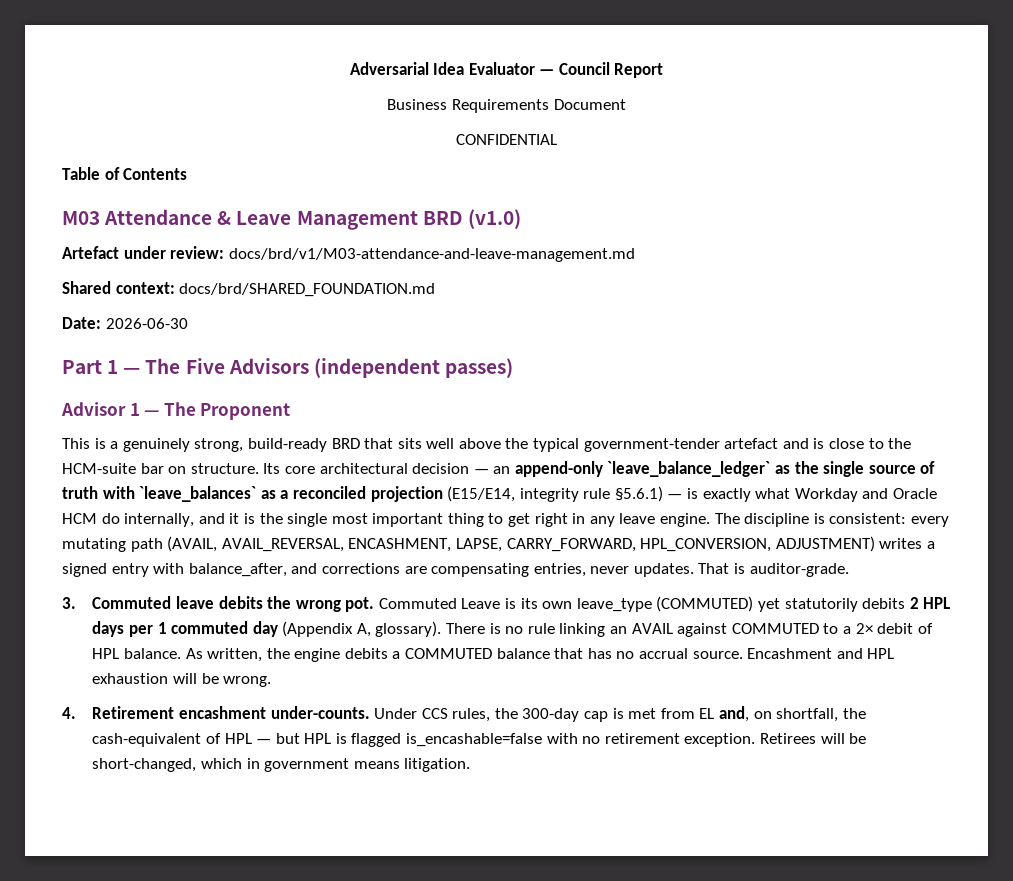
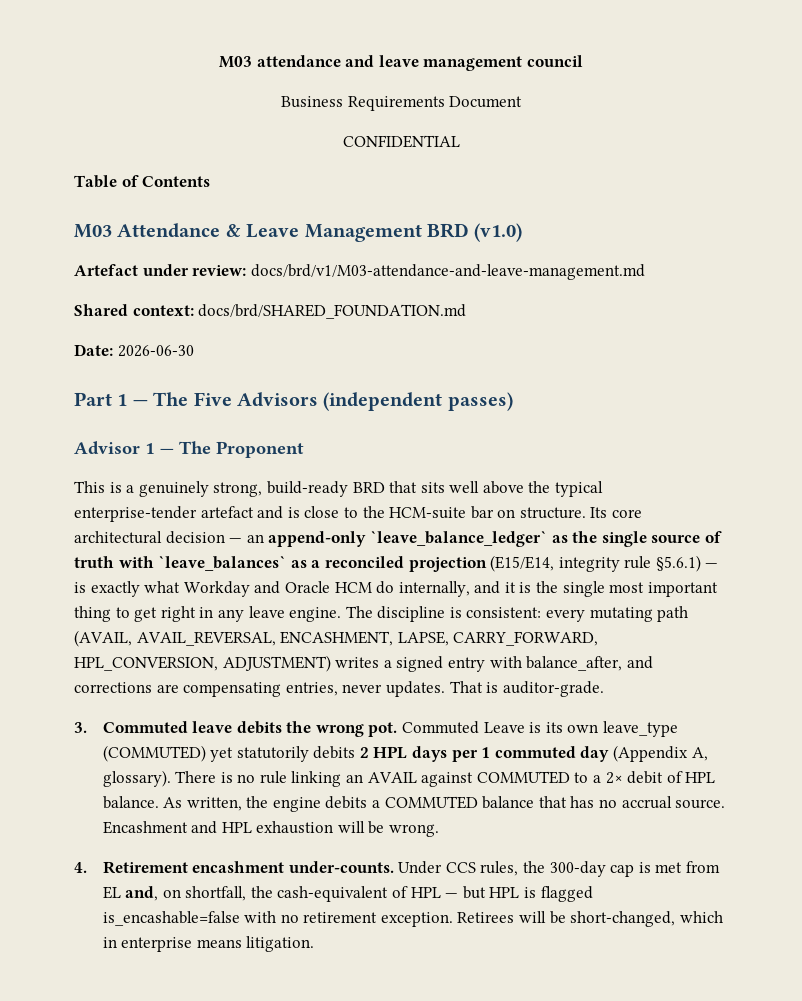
[349,62,664,78] Adversarial Idea Evaluator — Council Report -> [219,55,583,71] M03 attendance and leave management council
[583,438,720,452] government-tender -> [74,506,197,522] enterprise-tender
[264,758,350,772] government -> [121,937,193,952] enterprise

